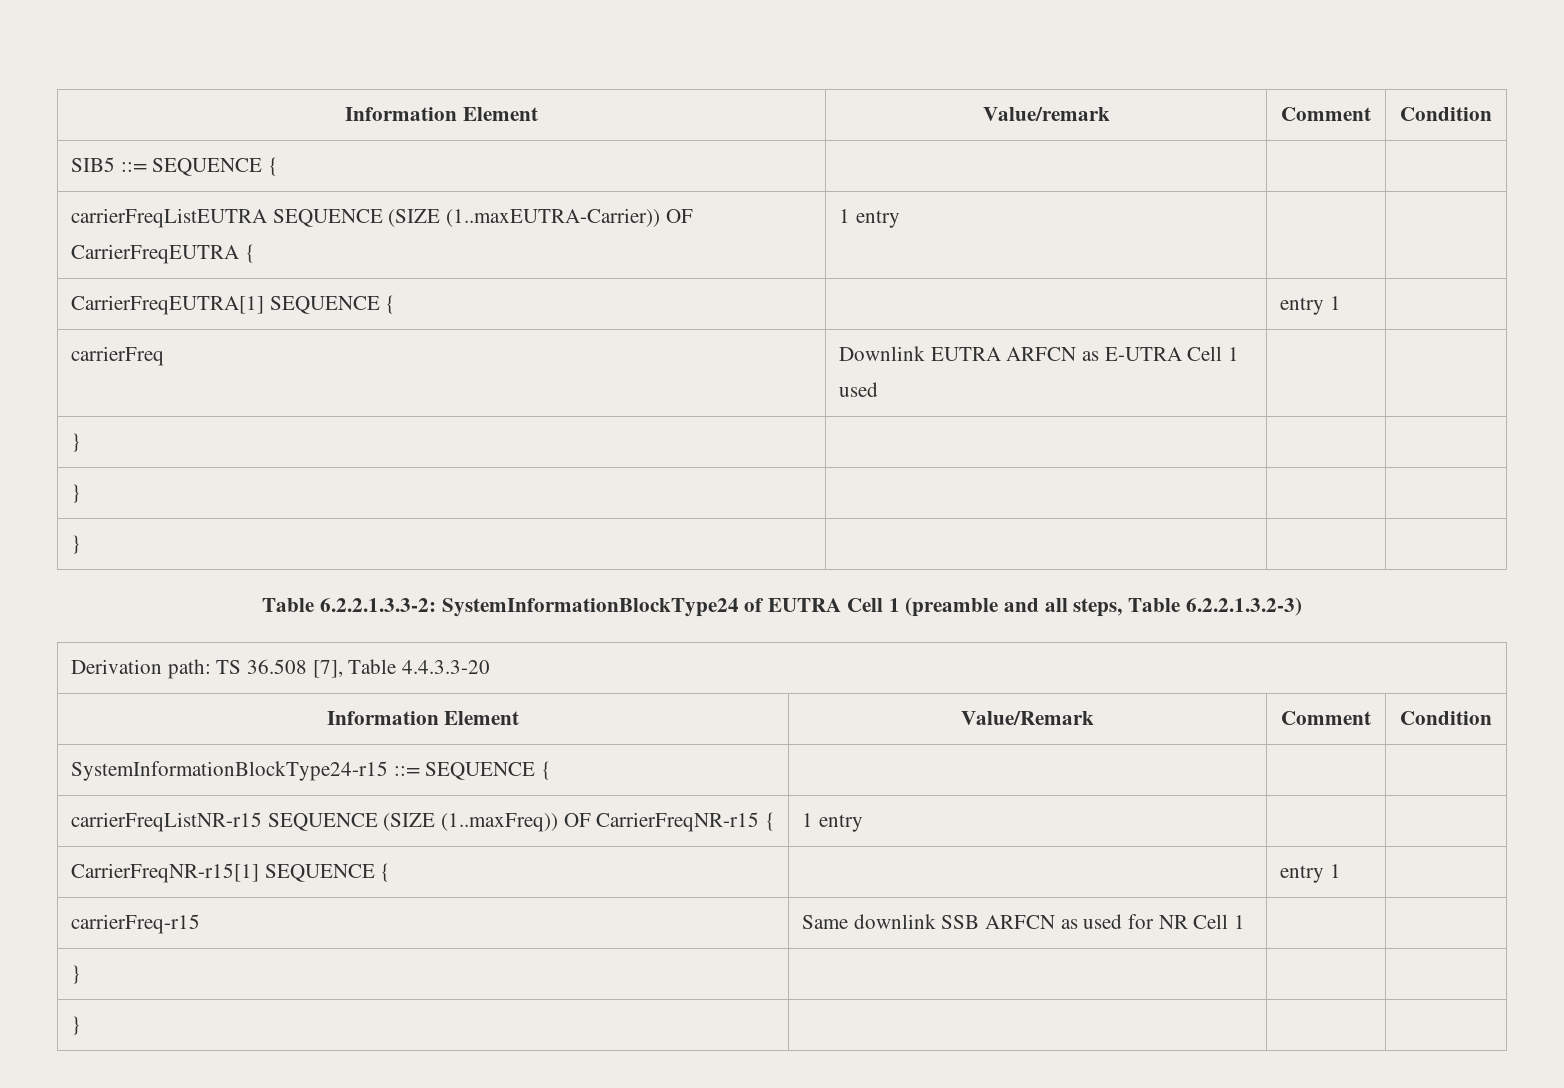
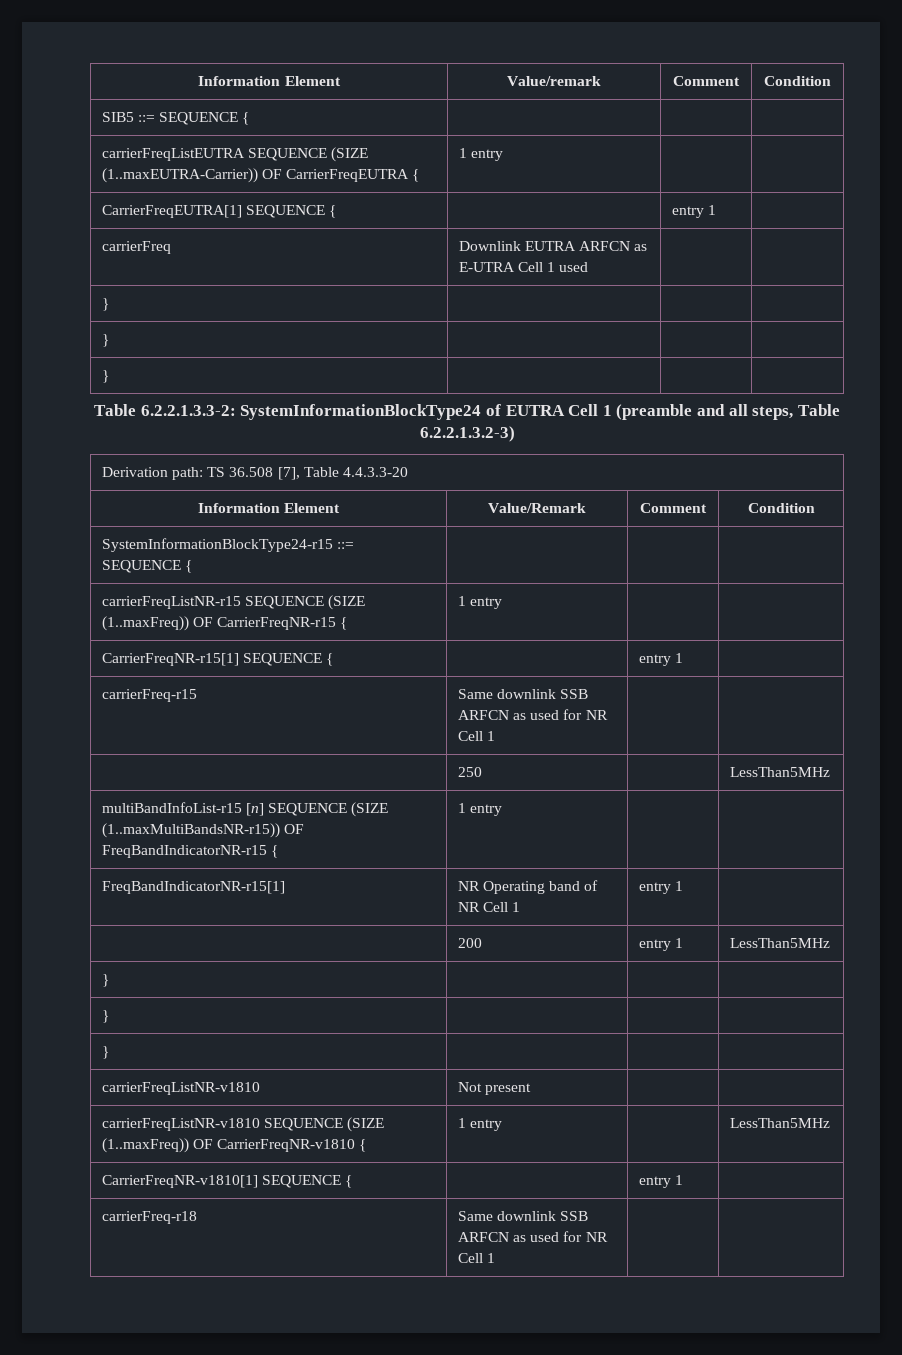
[70,965,81,984] [70,1016,81,1035] } | | | // } | -> [457,767,482,777] [729,767,830,777] [101,802,389,817] [101,823,304,838] [101,845,278,858] [457,803,502,816] [101,881,285,894] [457,880,599,894] [457,902,521,912] [638,881,683,894] [457,938,482,948] [638,938,683,951] [729,938,830,948] [101,974,109,987] [101,1010,109,1023] [101,1046,109,1059] [101,1082,260,1095] [457,1082,531,1095] [101,1117,385,1132] [101,1138,367,1153] [457,1118,502,1131] [729,1118,830,1128] [101,1175,353,1188] [638,1175,683,1188] [101,1211,197,1224] [457,1211,589,1221] [457,1231,608,1242] [457,1253,495,1263] | 250 | | LessThan5MHz // multiBandInfoList-r15 [n] SEQUENCE (SIZE (1..maxMultiBandsNR-r15)) OF FreqBandIndicatorNR-r15 { | 1 entry | | // FreqBandIndicatorNR-r15[1] | NR Operating band of NR Cell 1 | entry 1 | // | 200 | entry 1 | LessThan5MHz // } | | | // } | | | // } | | | // carrierFreqListNR-v1810 | Not present | | // carrierFreqListNR-v1810 SEQUENCE (SIZE (1..maxFreq)) OF CarrierFreqNR-v1810 { | 1 entry | | LessThan5MHz // CarrierFreqNR-v1810[1] SEQUENCE { | | entry 1 | // carrierFreq-r18 | Same downlink SSB ARFCN as used for NR Cell 1

